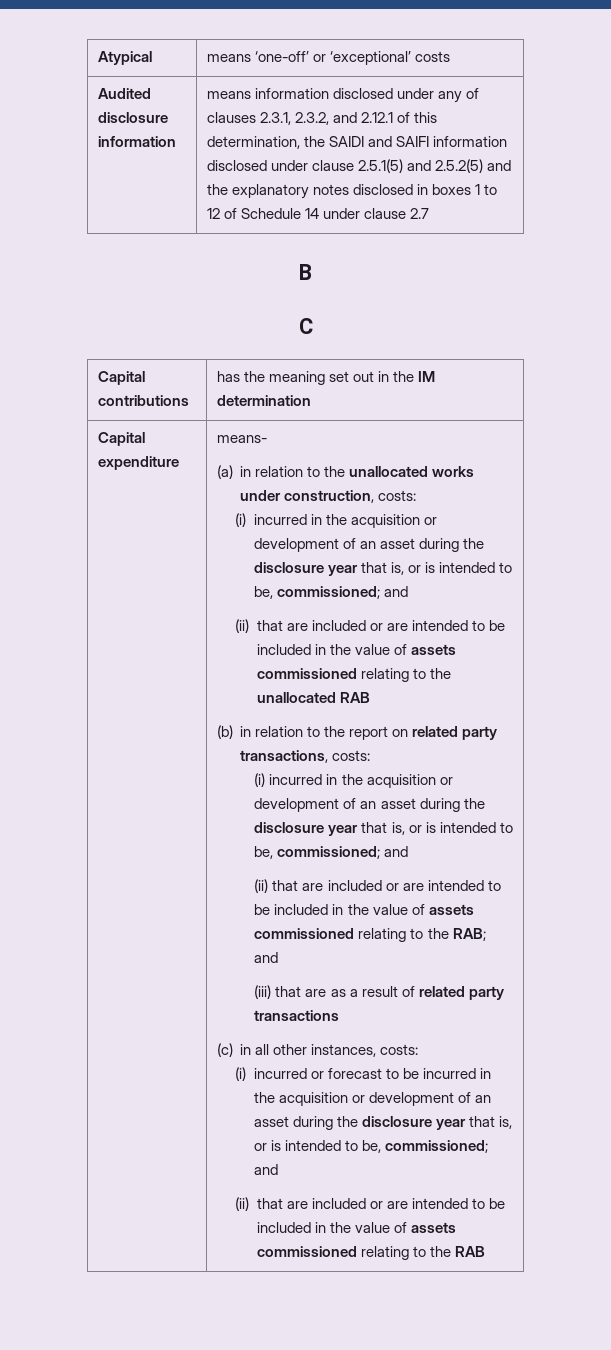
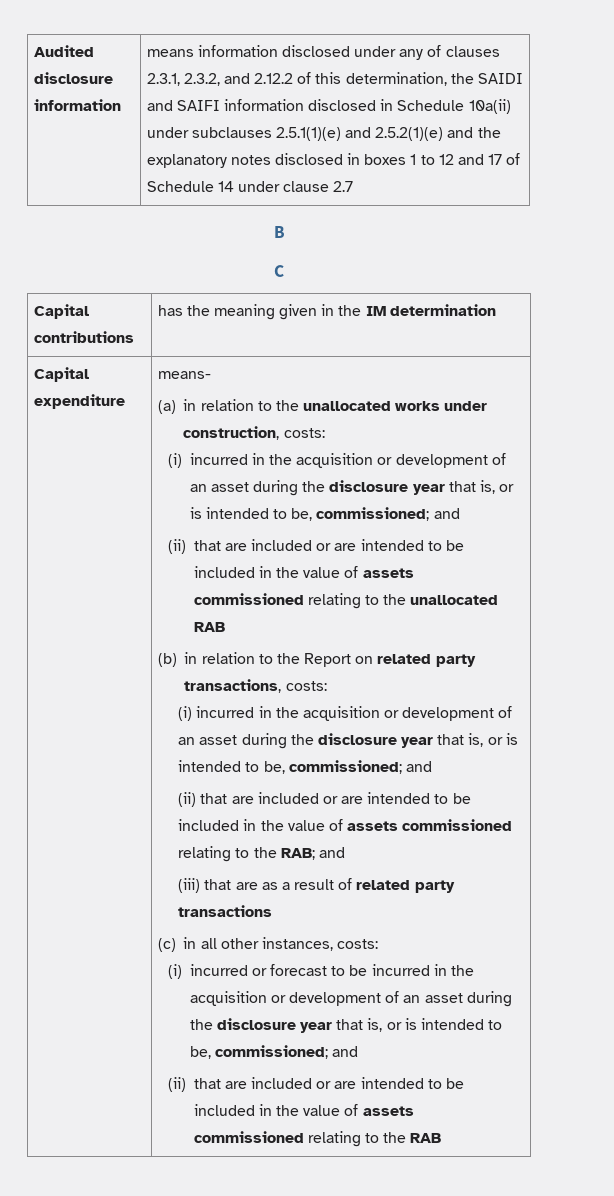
[97,51,152,65] [206,51,450,65] Atypical | means ‘one-off’ or ‘exceptional’ costs // -> (33, 51) none
[360,112,393,123] 2.12.1 -> [254,73,294,84] 2.12.2
[270,159,483,173] under clause 2.5.1(5) and 2.5.2(5) -> [380,99,511,114] [146,127,444,141] in Schedule 10a(ii) under subclauses 2.5.1(1)(e) and 2.5.2(1)(e)
(220, 213) none -> [458,154,503,165] and 17
[328,371,374,382] set out -> [279,304,318,320] given
[349,726,389,740] report -> [304,653,352,667] Report

